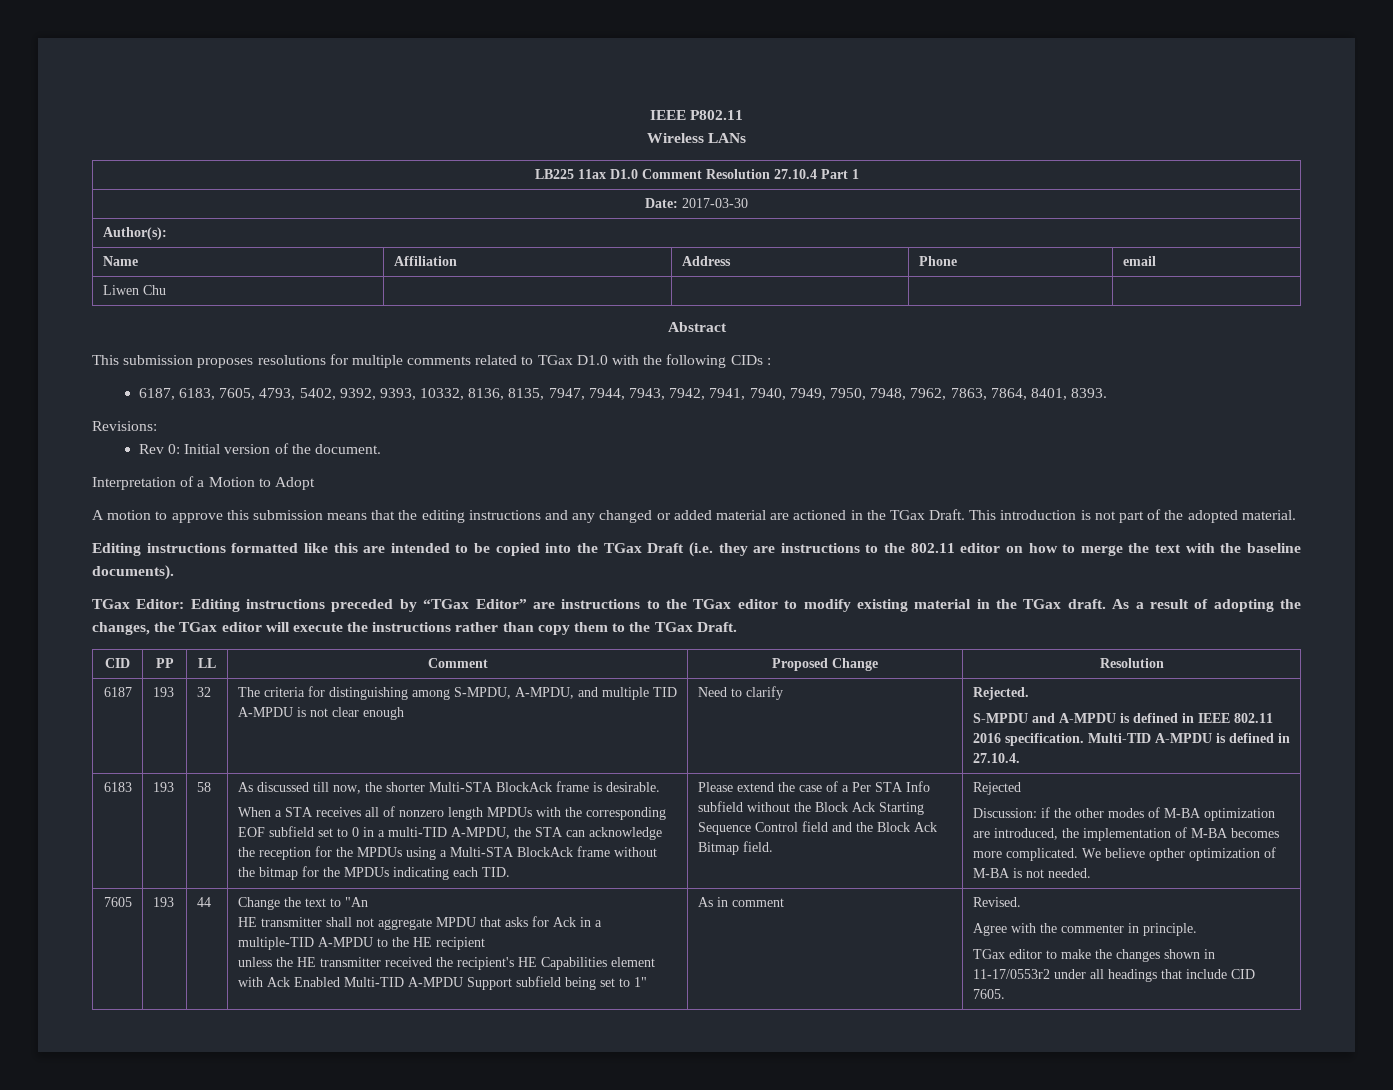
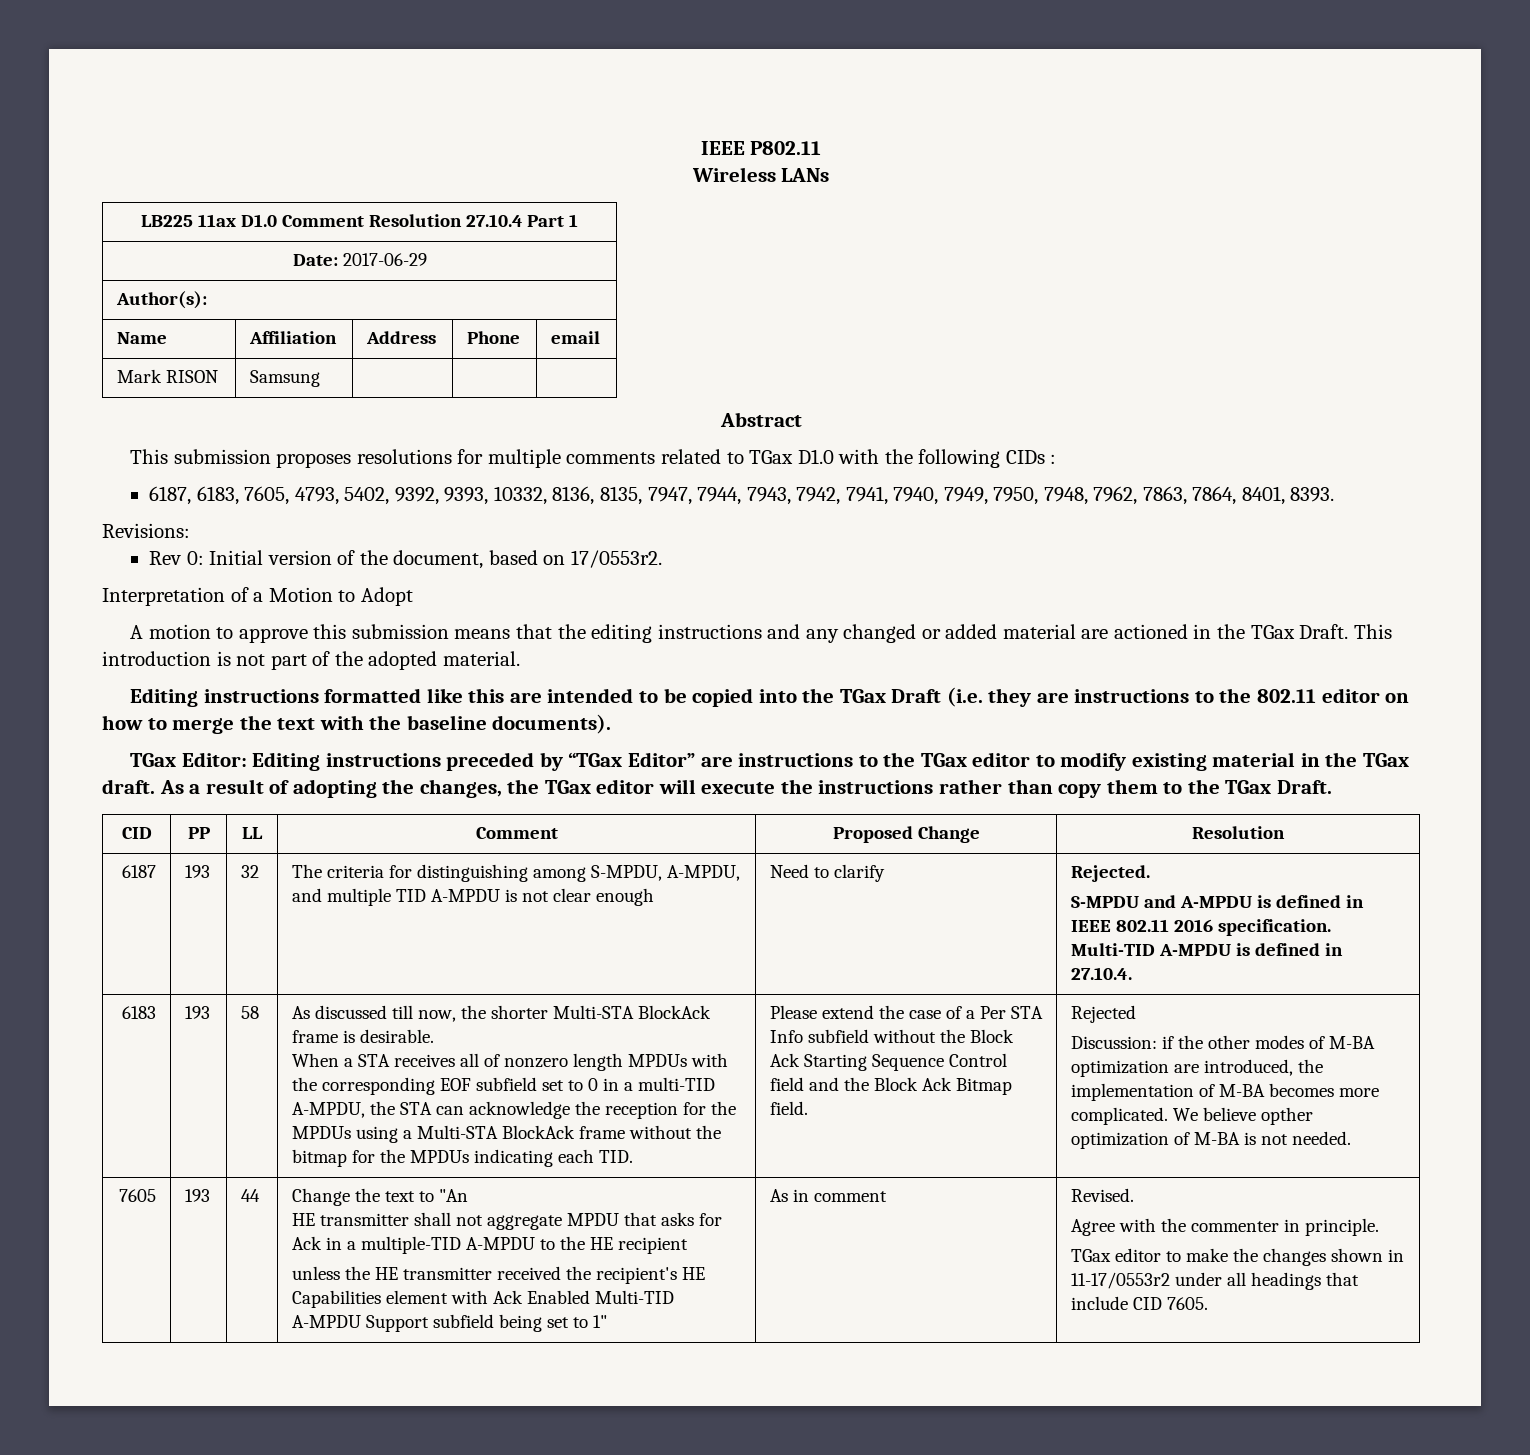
[682,198,748,208] 2017-03-30 -> [342,253,427,266] 2017-06-29
[102,285,166,295] Liwen Chu | -> [117,369,218,383] [250,370,321,387] Mark RISON | Samsung
[314,444,381,454] document. -> [393,550,662,569] document, based on 17/0553r2.

